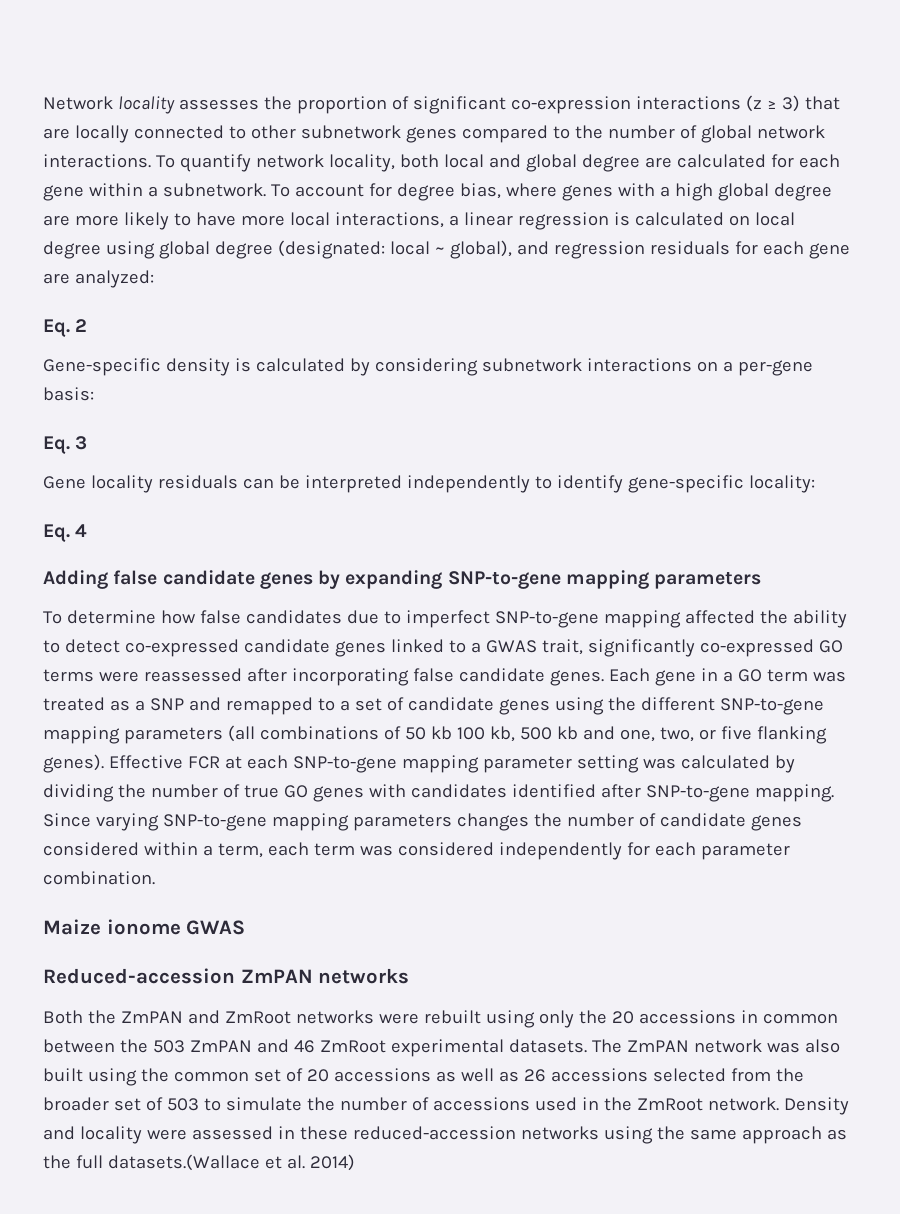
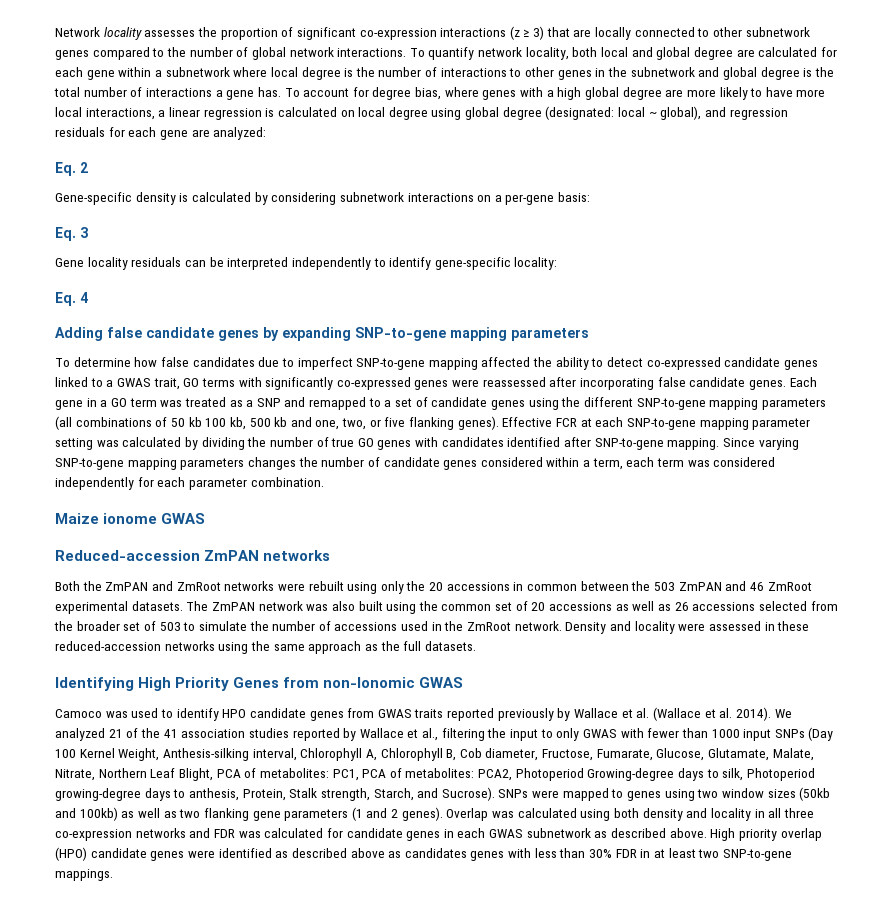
[162,183,266,197] subnetwork. -> [165,67,834,80] [54,87,281,100] subnetwork where local degree is the number of interactions to other genes in the subnetwork and global degree is the total number of interactions a gene has.
[587,639,843,657] [43,669,94,682] significantly co-expressed GO terms -> [183,377,449,390] GO terms with significantly co-expressed genes
[107,1154,355,1171] datasets.(Wallace et al. 2014) -> [424,641,476,651] [55,677,464,691] [55,707,792,721] [55,727,834,741] [55,748,814,761] [55,768,815,781] [55,787,831,801] [55,807,814,821] [55,828,822,841] [55,847,792,861] [55,869,113,881] datasets. // Identifying High Priority Genes from non-Ionomic GWAS // Camoco was used to identify HPO candidate genes from GWAS traits reported previously by Wallace et al. (Wallace et al. 2014). We analyzed 21 of the 41 association studies reported by Wallace et al., filtering the input to only GWAS with fewer than 1000 input SNPs (Day 100 Kernel Weight, Anthesis-silking interval, Chlorophyll A, Chlorophyll B, Cob diameter, Fructose, Fumarate, Glucose, Glutamate, Malate, Nitrate, Northern Leaf Blight, PCA of metabolites: PC1, PCA of metabolites: PCA2, Photoperiod Growing-degree days to silk, Photoperiod growing-degree days to anthesis, Protein, Stalk strength, Starch, and Sucrose). SNPs were mapped to genes using two window sizes (50kb and 100kb) as well as two flanking gene parameters (1 and 2 genes). Overlap was calculated using both density and locality in all three co-expression networks and FDR was calculated for candidate genes in each GWAS subnetwork as described above. High priority overlap (HPO) candidate genes were identified as described above as candidates genes with less than 30% FDR in at least two SNP-to-gene mappings.

